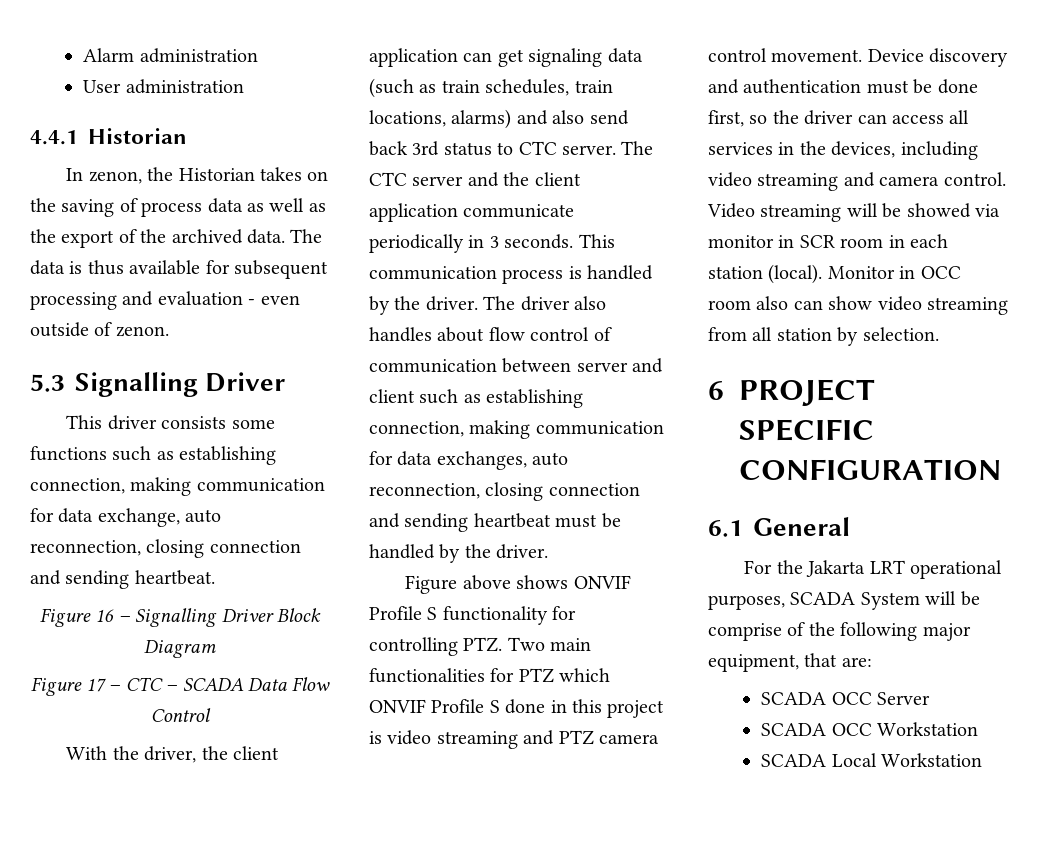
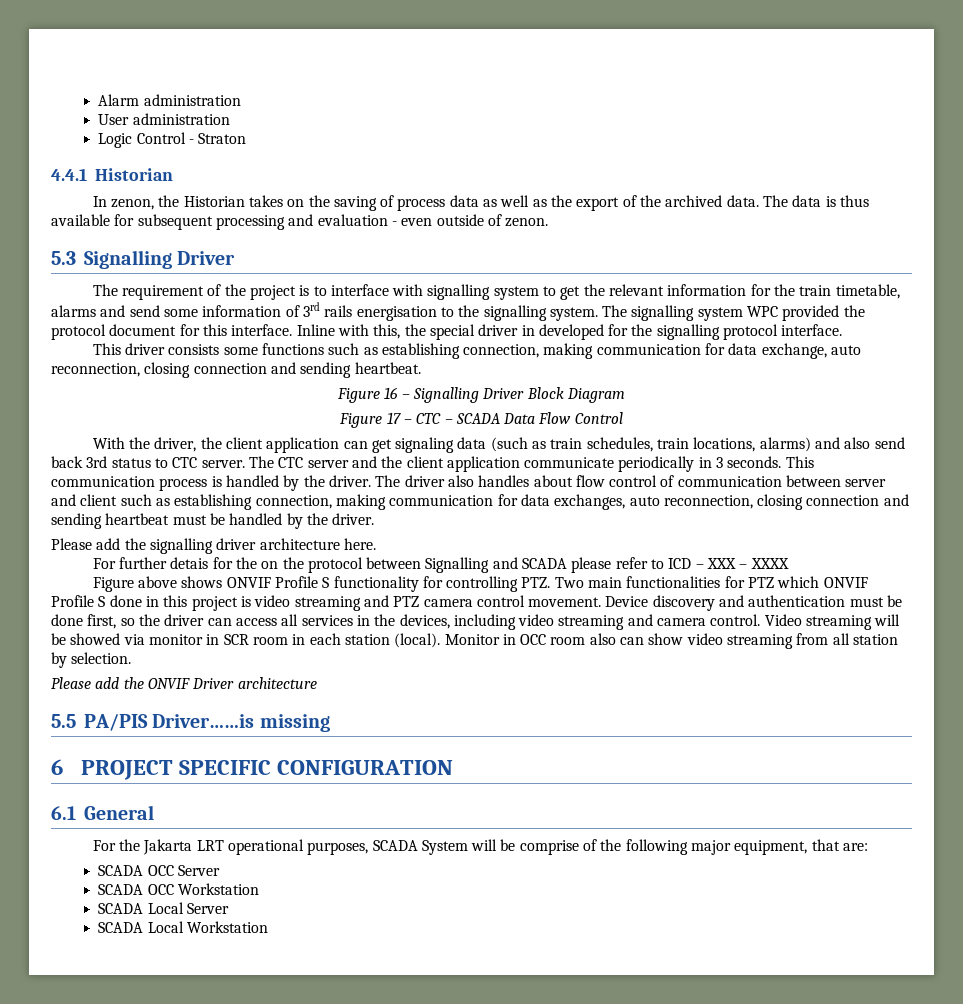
(244, 86) none -> [98,132,247,148] // Logic Control - Straton
(286, 382) none -> [92,284,900,300] [51,302,865,321] [51,324,843,340] // The requirement of the project is to interface with signalling system to get the relevant information for the train timetable, alarms and send some information of 3rd rails energisation to the signalling system. The signalling system WPC provided the protocol document for this interface. Inline with this, the special driver in developed for the signalling protocol interface.
(549, 551) none -> [51,538,376,554] [92,557,789,573] // Please add the signalling driver architecture here. // For further detais for the on the protocol between Signalling and SCADA please refer to ICD – XXX – XXXX
(939, 334) none -> [51,677,317,689] [51,714,330,732] // Please add the ONVIF Driver architecture // 5.5 PA/PIS Driver……is missing
(978, 729) none -> [98,902,230,914] // SCADA Local Server

